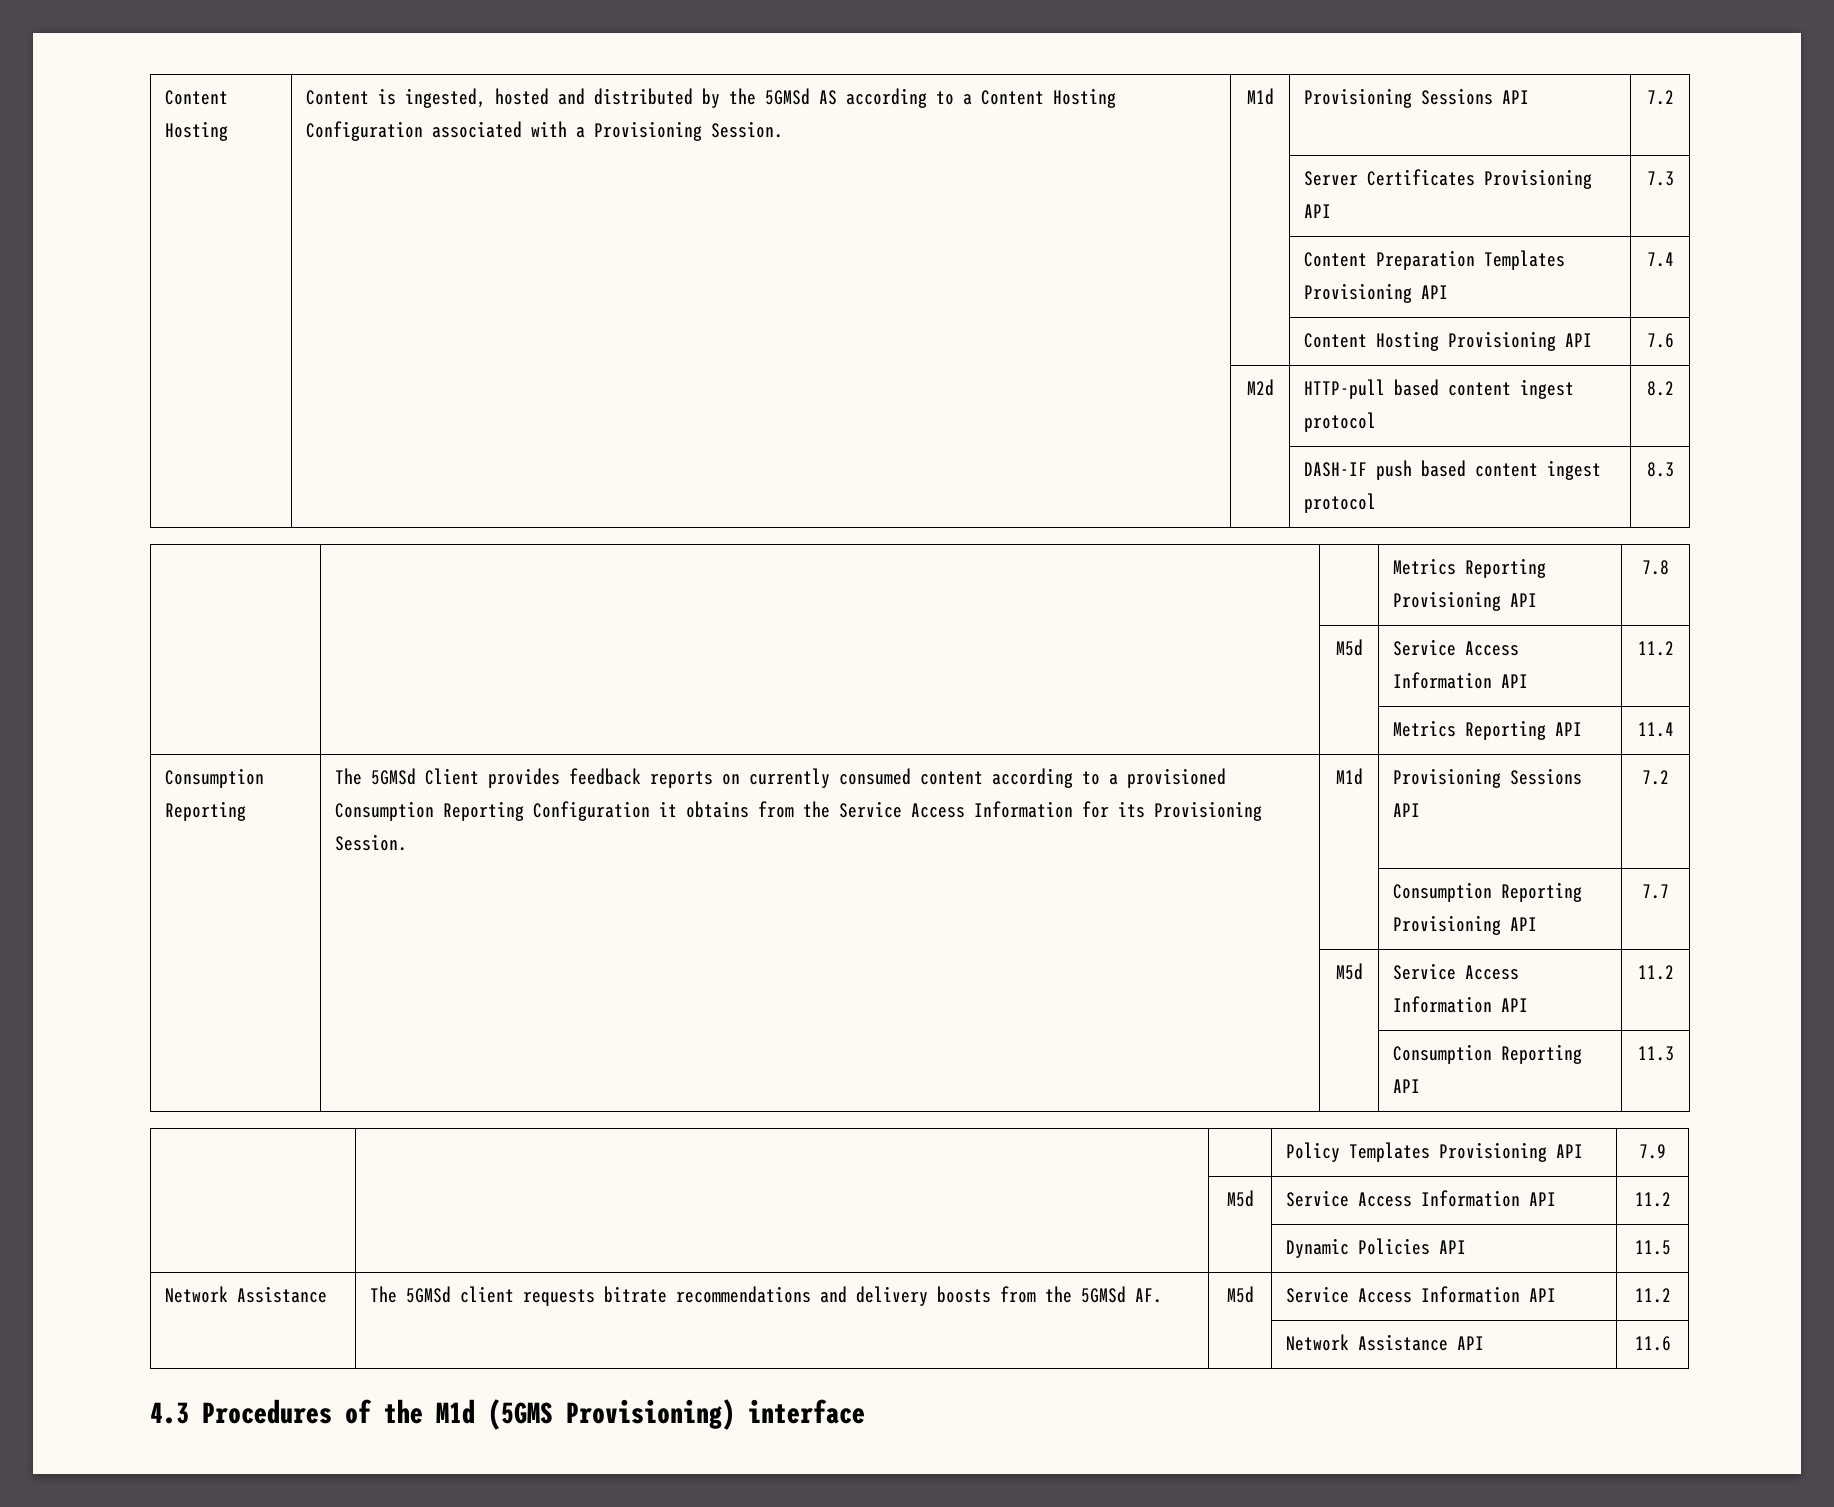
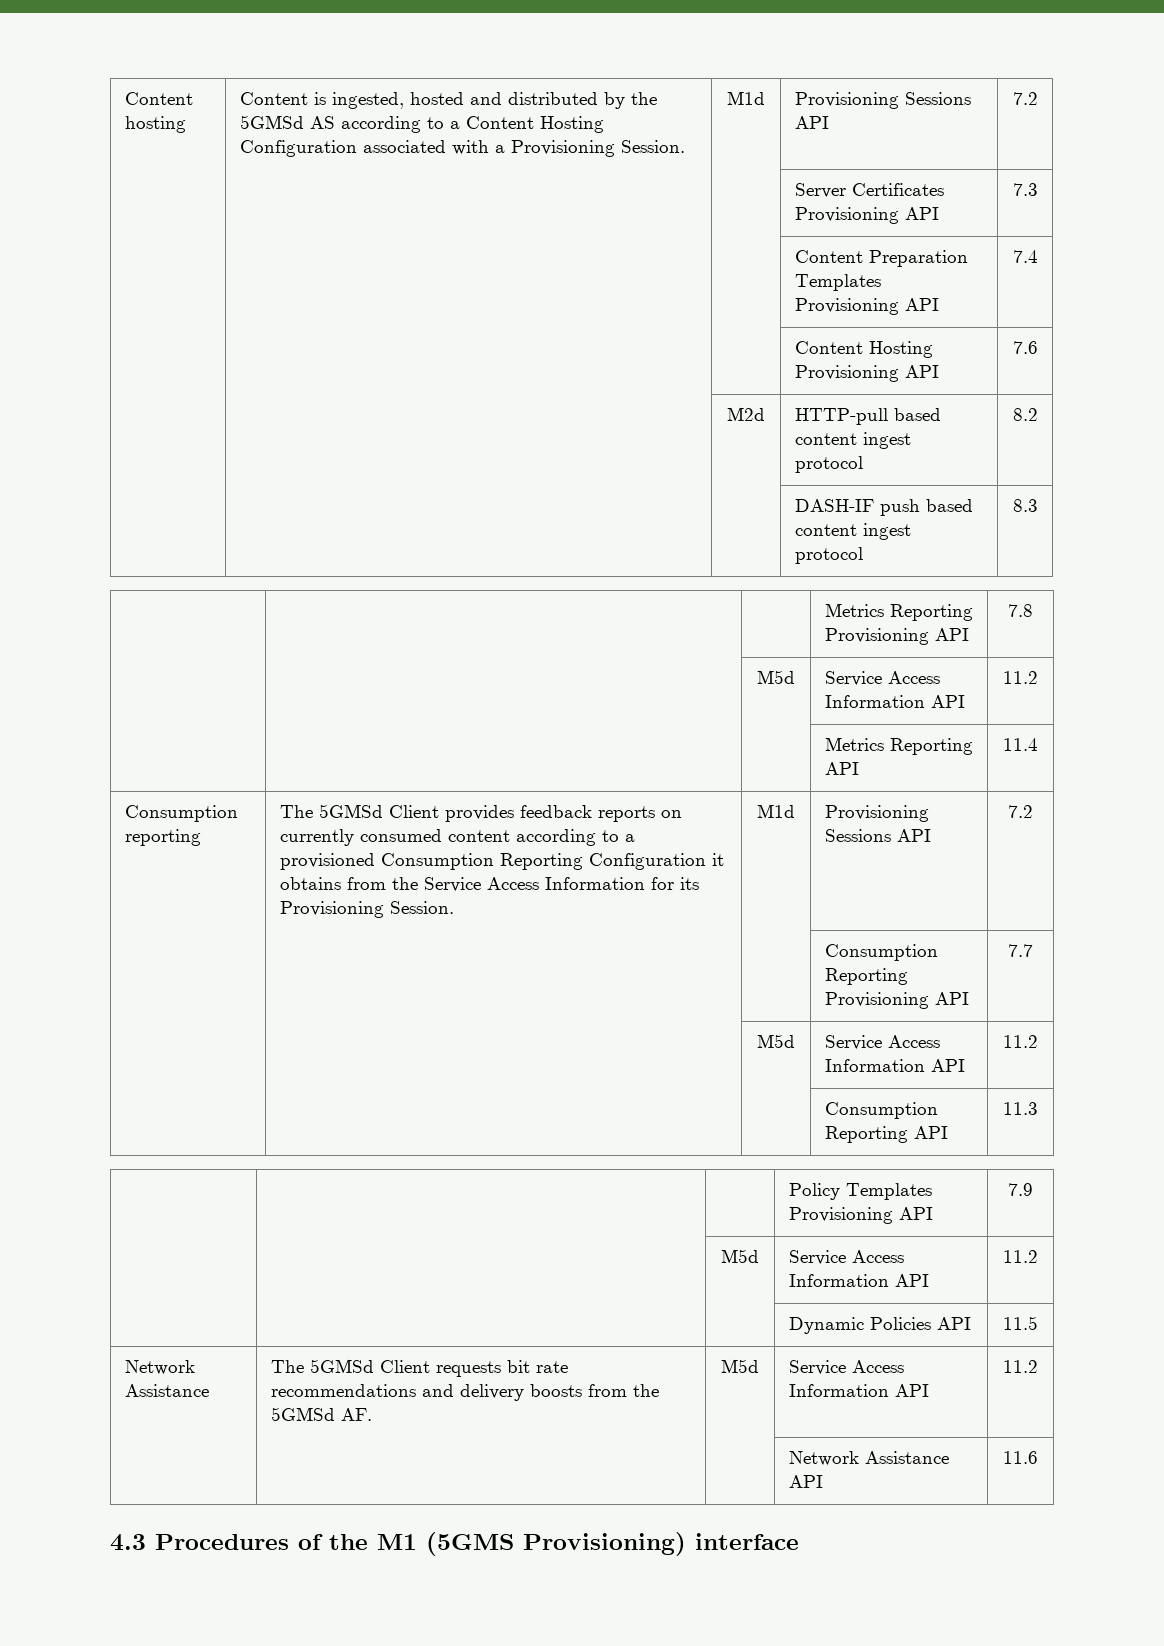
[165,90,229,105] [165,121,229,141] Content Hosting -> [124,92,193,105] [124,116,186,133] Content hosting
[165,801,247,821] Reporting -> [124,829,201,846] reporting
[460,1286,668,1306] client requests bitrate -> [379,1360,568,1377] Client requests bit rate
[436,1399,475,1424] M1d -> [377,1534,417,1550] M1

